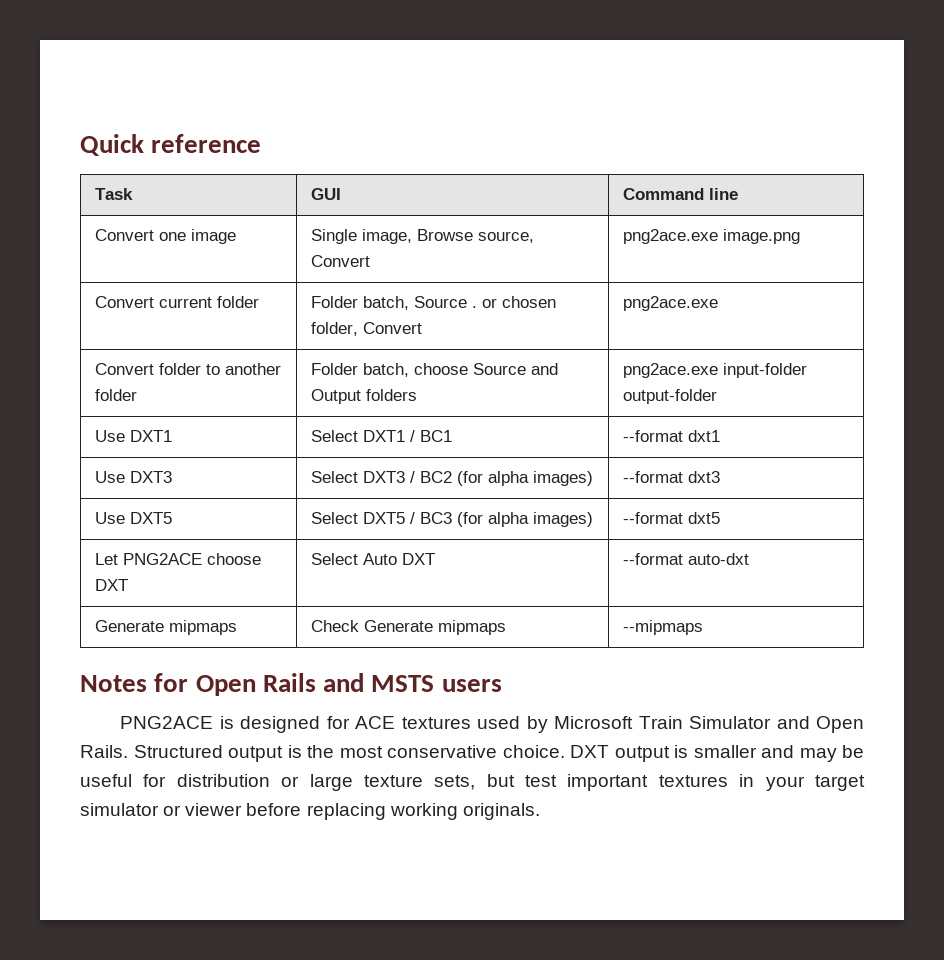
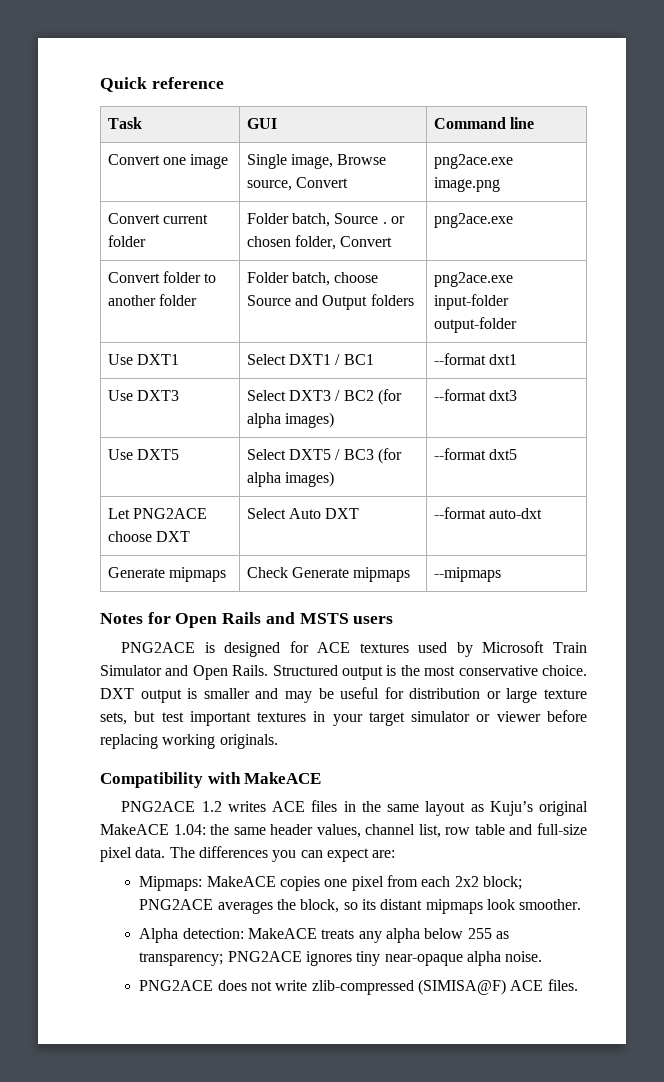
(540, 811) none -> [100,772,322,788] [121,800,588,816] [100,823,588,838] [100,846,396,862] [139,875,522,891] [139,899,582,914] [139,928,509,943] [139,951,543,966] [139,979,578,995] // Compatibility with MakeACE // PNG2ACE 1.2 writes ACE files in the same layout as Kuju’s original MakeACE 1.04: the same header values, channel list, row table and full-size pixel data. The differences you can expect are: // Mipmaps: MakeACE copies one pixel from each 2x2 block; PNG2ACE averages the block, so its distant mipmaps look smoother. // Alpha detection: MakeACE treats any alpha below 255 as transparency; PNG2ACE ignores tiny near-opaque alpha noise. // PNG2ACE does not write zlib-compressed (SIMISA@F) ACE files.

